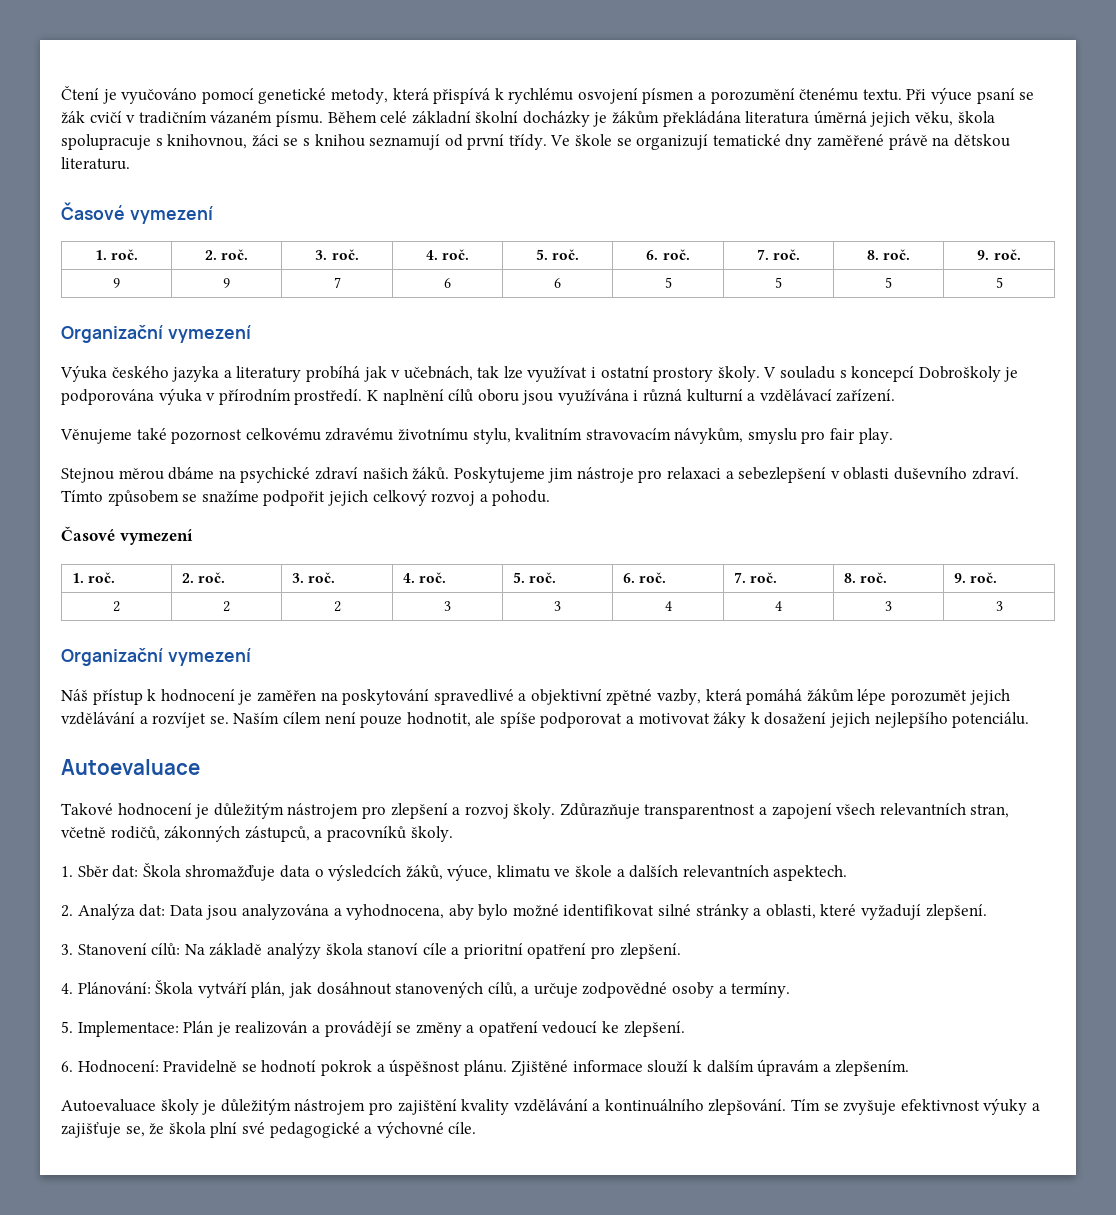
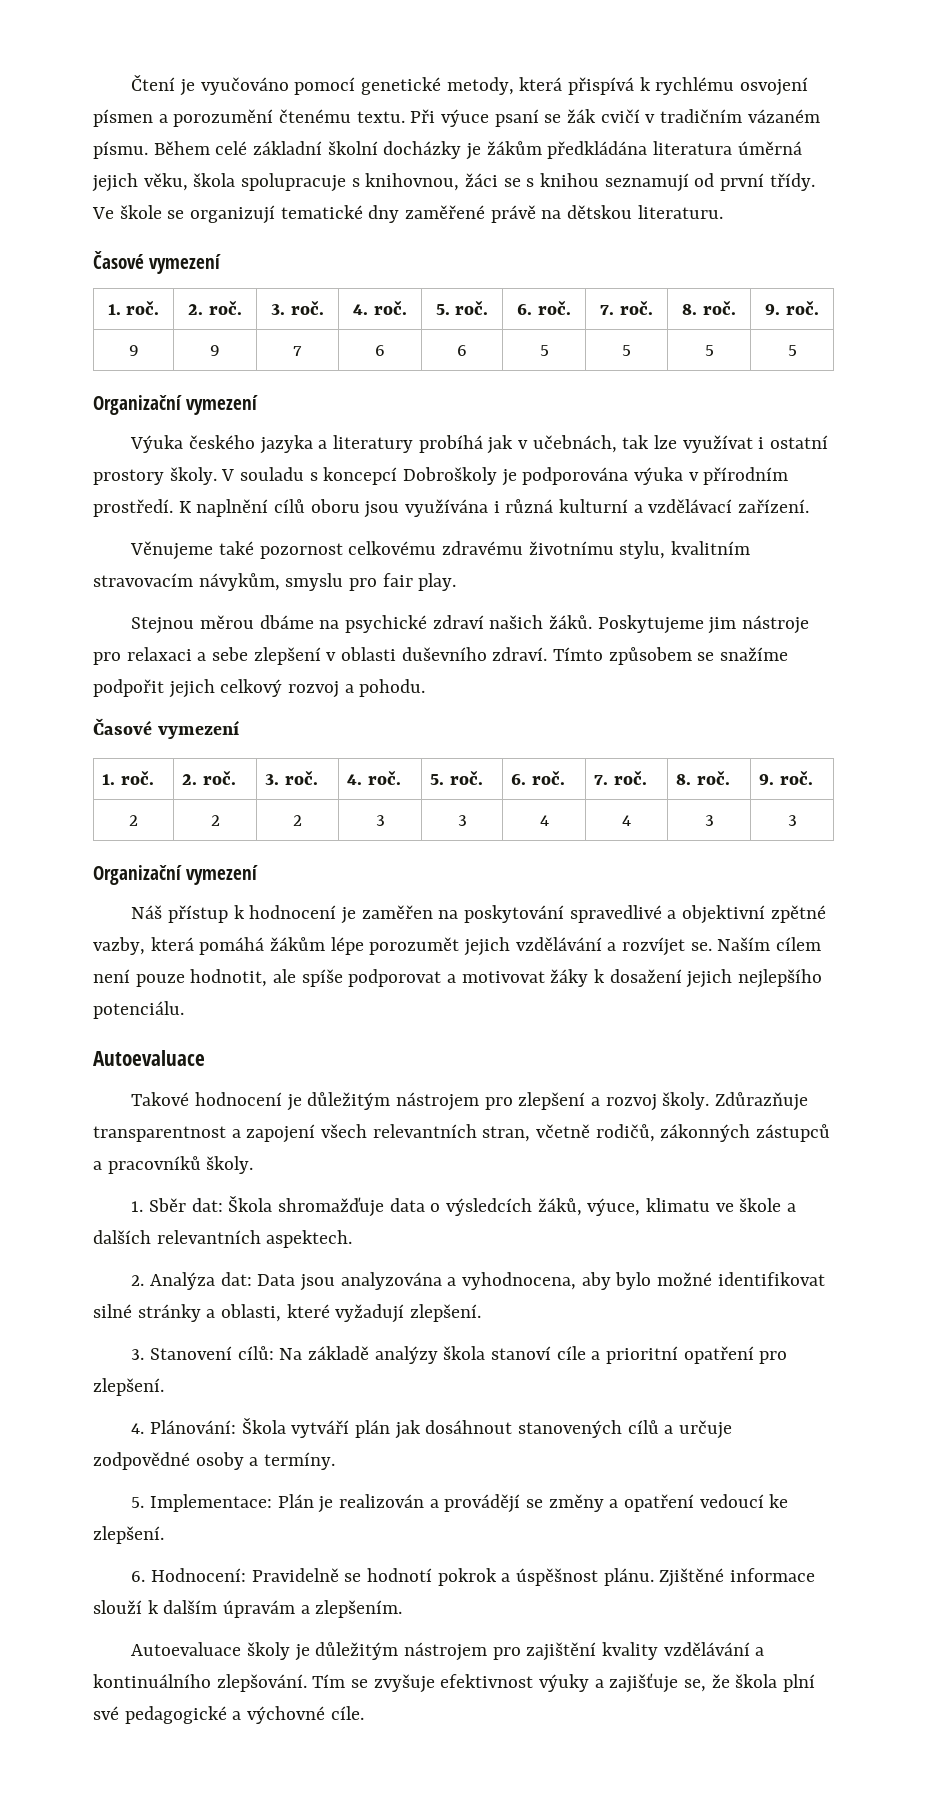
[662,111,741,127] překládána -> [547,141,648,159] předkládána
[738,467,827,483] sebezlepšení -> [212,647,321,665] sebe zlepšení
[244,826,310,842] zástupců, -> [756,1124,831,1142] zástupců
[251,982,286,998] plán, -> [355,1420,391,1438] plán
[487,982,517,997] cílů, -> [627,1420,659,1434] cílů

